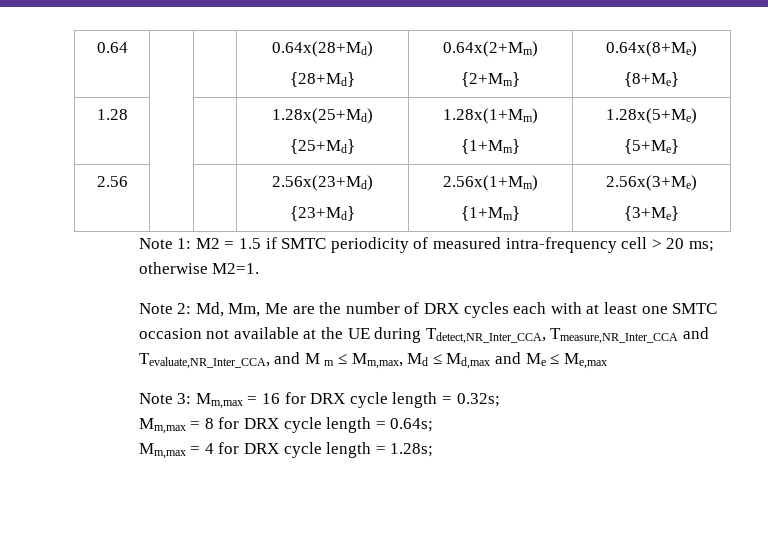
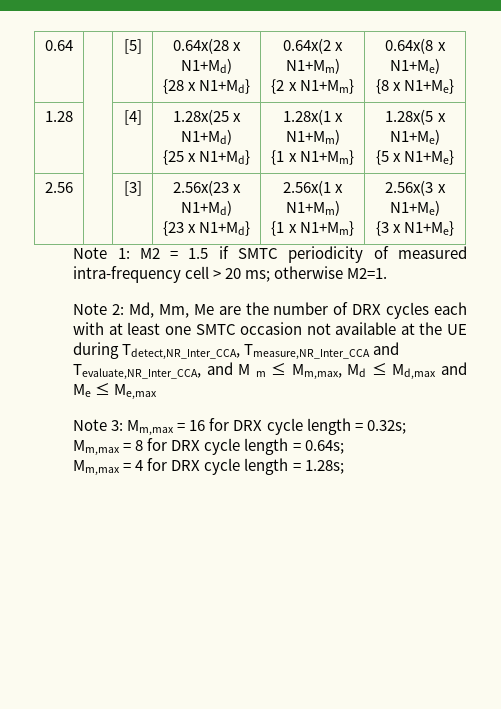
[272,41,373,57] [290,72,355,87] [443,41,538,57] [461,72,520,87] [606,41,697,57] [624,72,679,87] [96,109,128,120] [272,108,373,124] [290,139,355,154] [443,108,538,124] [461,139,520,154] [606,108,697,124] [624,139,679,154] [96,176,128,187] [272,175,373,191] [290,206,355,221] [443,175,538,191] [461,206,520,221] [606,175,697,191] [624,206,679,221] | 0.64x(28+Md) // {28+Md} | 0.64x(2+Mm) // {2+Mm} | 0.64x(8+Me) // {8+Me} // 1.28 | | | 1.28x(25+Md) // {25+Md} | 1.28x(1+Mm) // {1+Mm} | 1.28x(5+Me) // {5+Me} // 2.56 | | | 2.56x(23+Md) // {23+Md} | 2.56x(1+Mm) // {1+Mm} | 2.56x(3+Me) // {3+Me} -> [123,39,142,54] [172,38,242,54] [181,58,232,74] [162,79,251,94] [282,38,344,54] [285,58,340,74] [271,79,354,94] [385,38,446,54] [390,58,440,74] [375,79,455,94] [45,111,73,122] [123,110,142,125] [172,109,242,125] [181,129,232,145] [162,150,251,165] [282,109,344,125] [285,129,340,145] [271,150,354,165] [385,109,446,125] [390,129,440,145] [375,150,455,165] [45,182,73,193] [123,181,142,196] [172,180,242,196] [181,200,232,216] [162,221,251,236] [282,180,344,196] [285,200,340,216] [271,221,354,236] [385,180,446,196] [390,200,440,216] [375,221,455,236] [5] | 0.64x(28 x N1+Md) // {28 x N1+Md} | 0.64x(2 x N1+Mm) // {2 x N1+Mm} | 0.64x(8 x N1+Me) // {8 x N1+Me} // 1.28 | | [4] | 1.28x(25 x N1+Md) // {25 x N1+Md} | 1.28x(1 x N1+Mm) // {1 x N1+Mm} | 1.28x(5 x N1+Me) // {5 x N1+Me} // 2.56 | | [3] | 2.56x(23 x N1+Md) // {23 x N1+Md} | 2.56x(1 x N1+Mm) // {1 x N1+Mm} | 2.56x(3 x N1+Me) // {3 x N1+Me}

